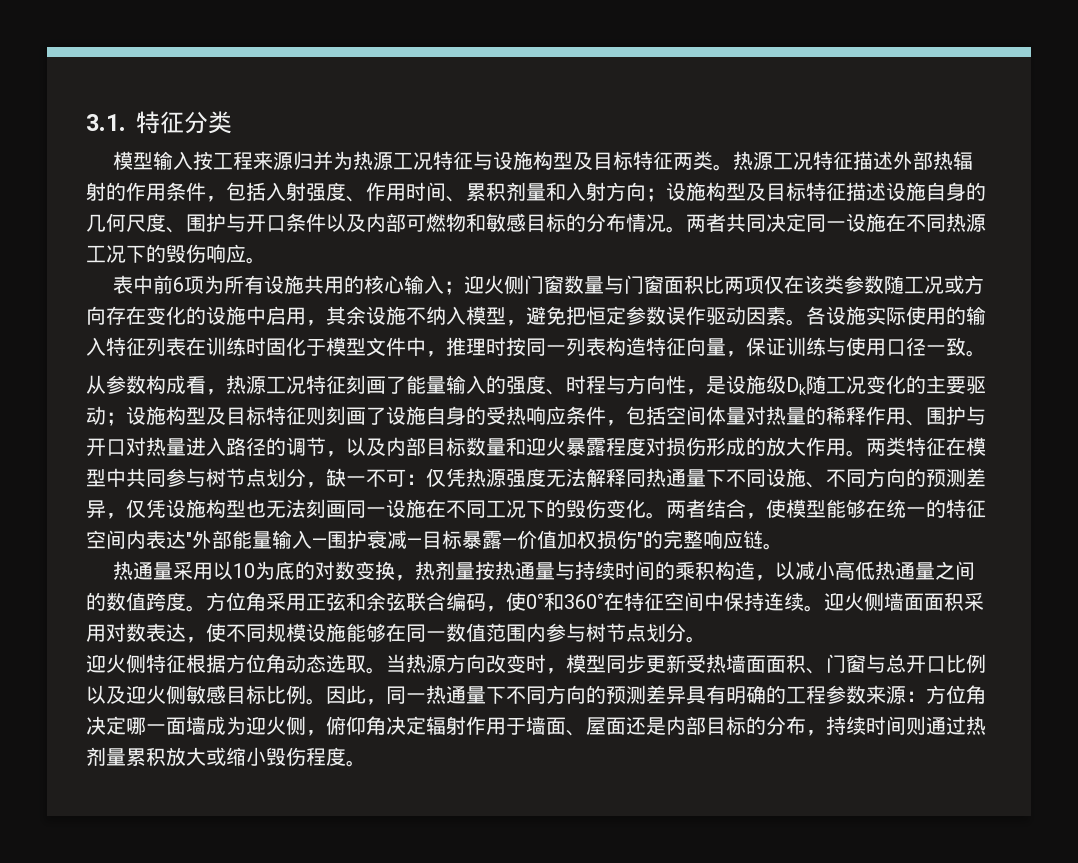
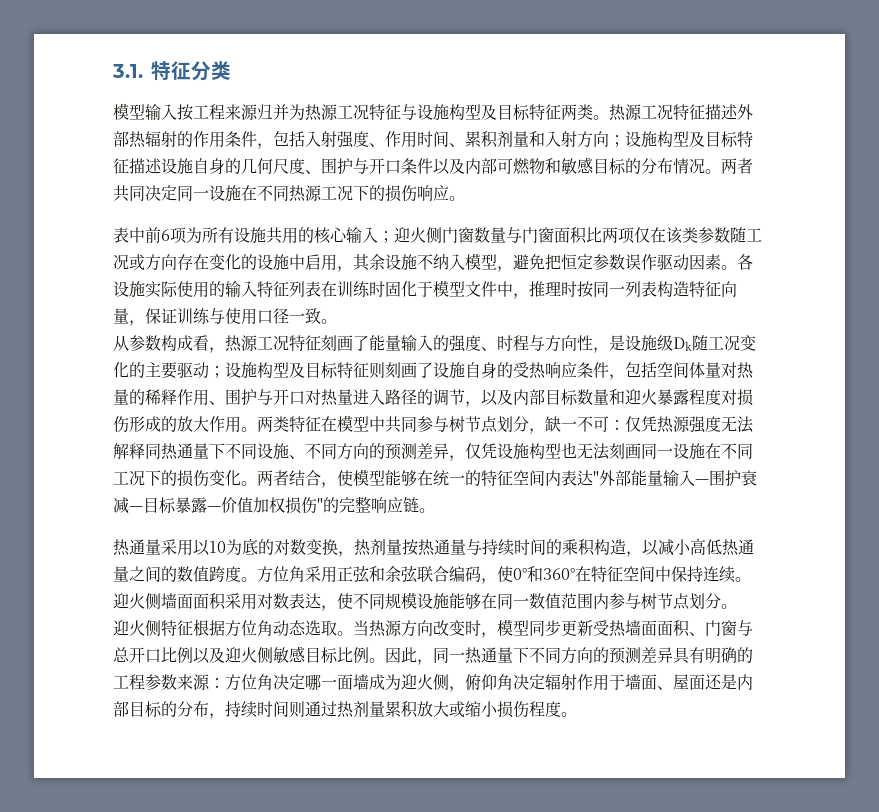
[166,244,186,263] 毁 -> [385,185,401,202] 损
[566,499,586,518] 毁 -> [177,470,193,487] 损
[266,747,286,766] 毁 -> [497,701,513,718] 损

